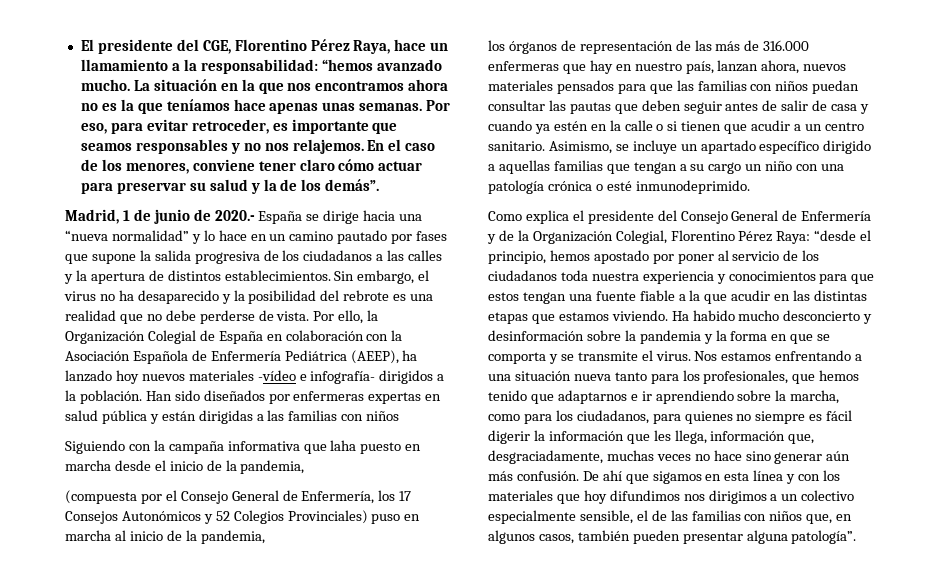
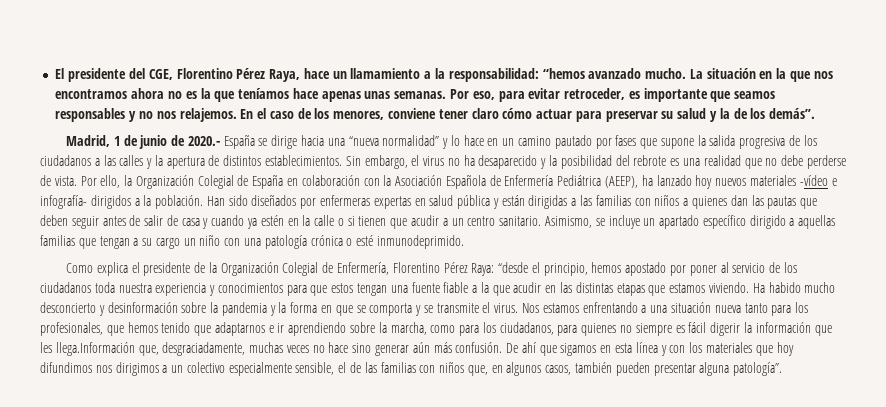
[65,440,422,454] [65,460,305,474] [65,490,412,504] [65,510,421,524] [65,530,265,544] [488,40,810,54] [488,60,847,74] [488,80,860,94] [488,100,545,111] // Siguiendo con la campaña informativa que laha puesto en marcha desde el inicio de la pandemia, // (compuesta por el Consejo General de Enfermería, los 17 Consejos Autonómicos y 52 Colegios Provinciales) puso en marcha al inicio de la pandemia, // los órganos de representación de las más de 316.000 enfermeras que hay en nuestro país, lanzan ahora, nuevos materiales pensados para que las familias con niños puedan consultar -> [683,195,748,209] a quienes dan
[657,210,872,224] [487,230,667,244] del Consejo General de Enfermería y de la Organización Colegial, -> [194,262,389,276] de la Organización Colegial de Enfermería,
[674,430,786,444] llega, información -> [55,342,135,356] llega.Información

